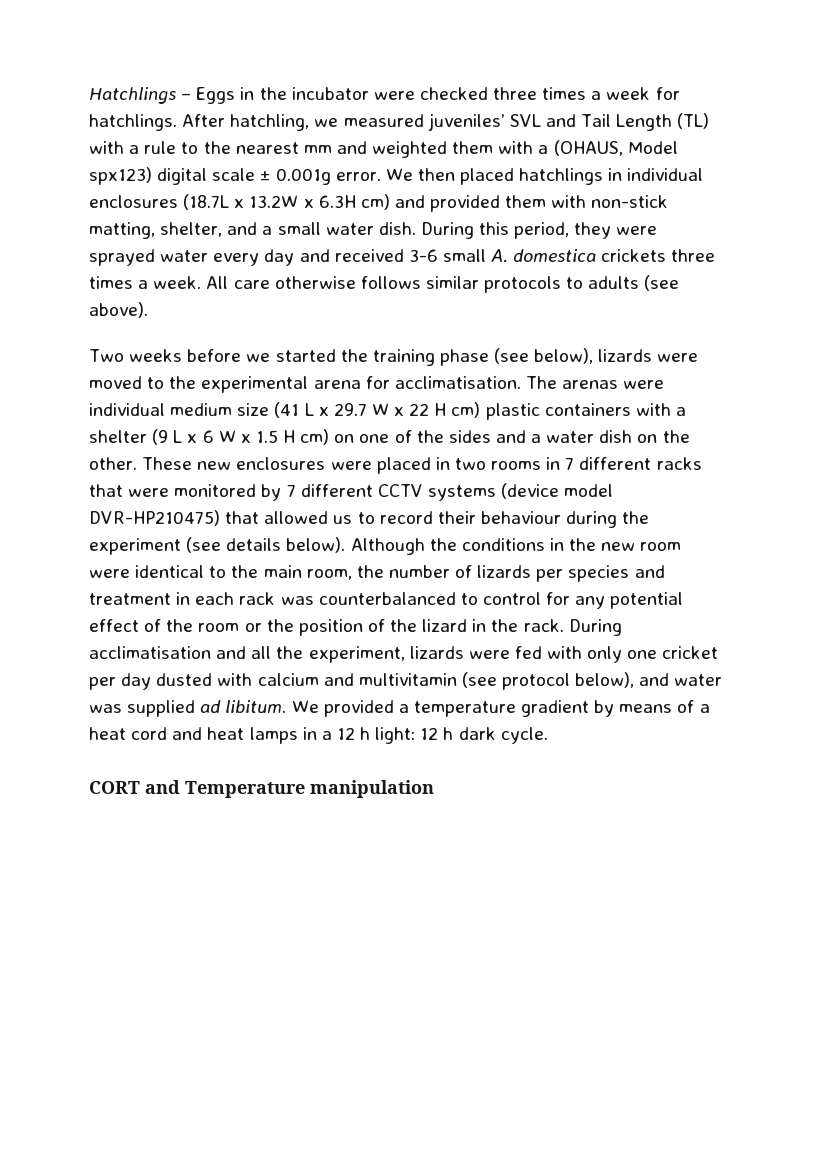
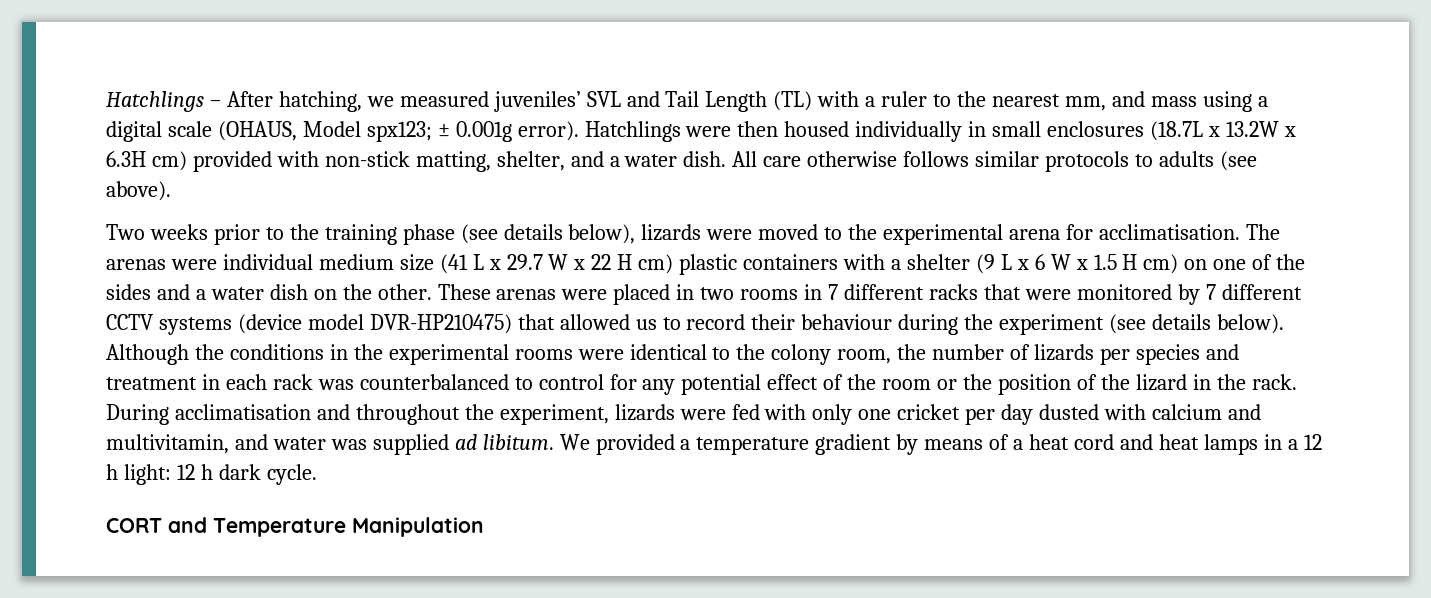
[196,87,680,104] [89,114,310,131] Eggs in the incubator were checked three times a week for hatchlings. After hatchling, -> [226,91,362,112] After hatching,
[144,141,177,154] rule -> [881,91,928,107] ruler
[303,140,678,158] [89,167,704,185] mm and weighted them with a (OHAUS, Model spx123) digital scale ± 0.001g error. We then placed hatchlings in individual -> [1064,91,1268,112] [106,121,1042,142] mm, and mass using a digital scale (OHAUS, Model spx123; ± 0.001g error). Hatchlings were then housed individually in small
[394,195,547,212] and provided them -> [192,151,272,172] provided
[277,222,321,235] small -> (620, 161) none
[420,222,658,239] [89,249,716,266] [89,276,202,289] During this period, they were sprayed water every day and received 3-6 small A. domestica crickets three times a week. -> (727, 159) none
[187,349,336,362] before we started -> [213,224,284,245] prior to
(530, 356) none -> [503,224,563,240] details
[197,457,326,470] new enclosures -> [496,289,557,300] arenas
[601,542,682,551] new room -> [388,344,573,365] experimental rooms
[263,565,302,578] main -> [771,344,832,365] colony
[251,646,272,659] all -> [355,404,460,425] throughout
[358,672,635,690] multivitamin (see protocol below), -> [106,434,229,454] multivitamin,
[310,780,434,798] manipulation -> [352,517,484,537] Manipulation

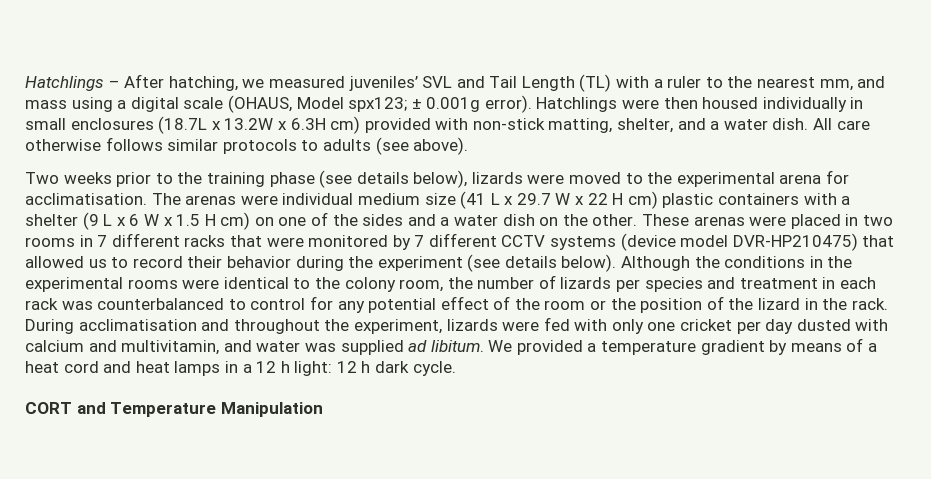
[801,314,893,330] behaviour -> [226,256,291,268] behavior

